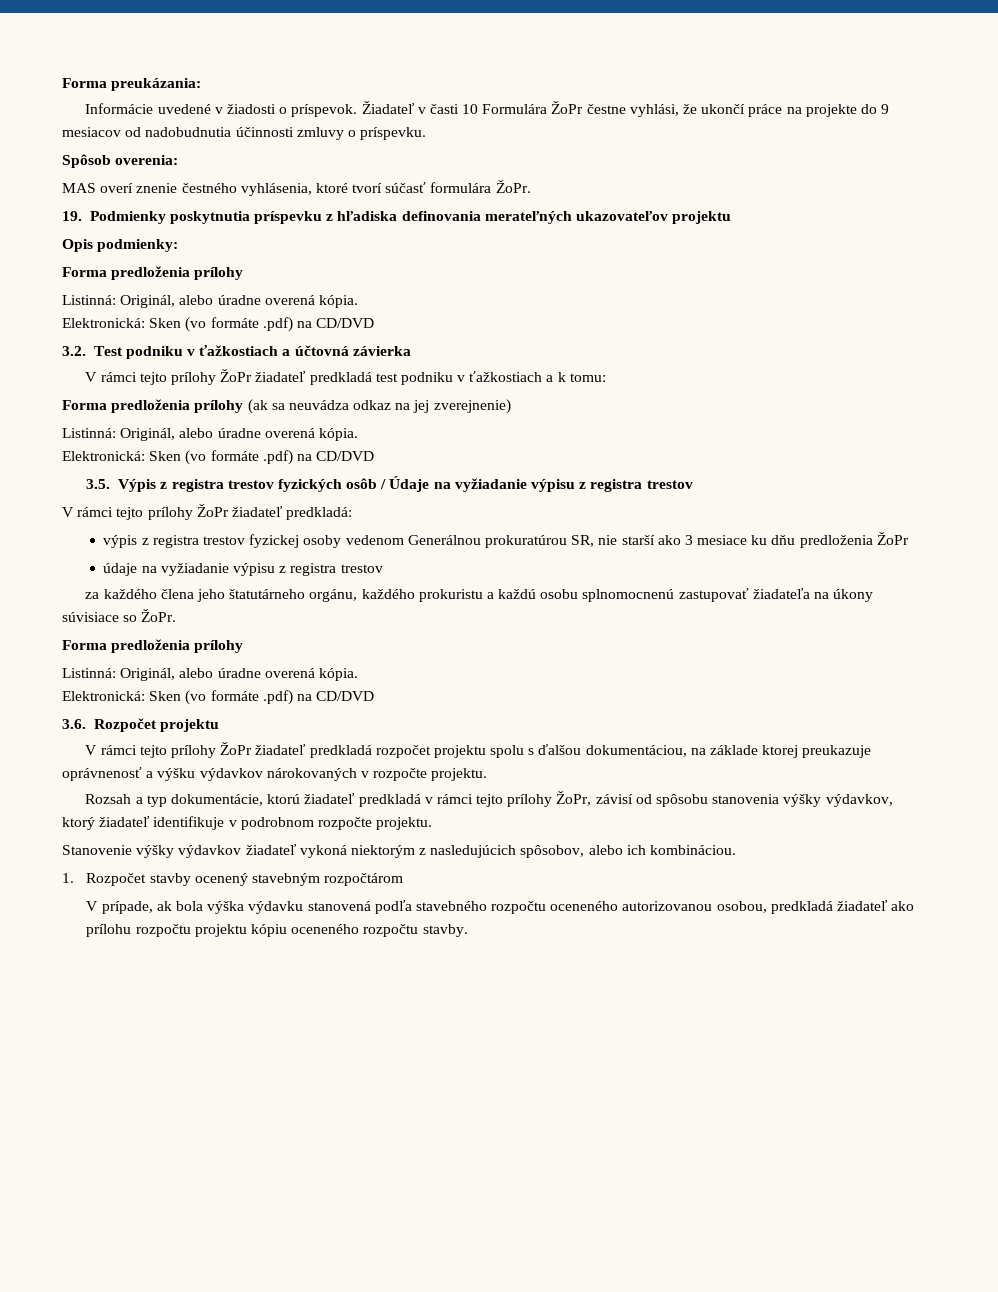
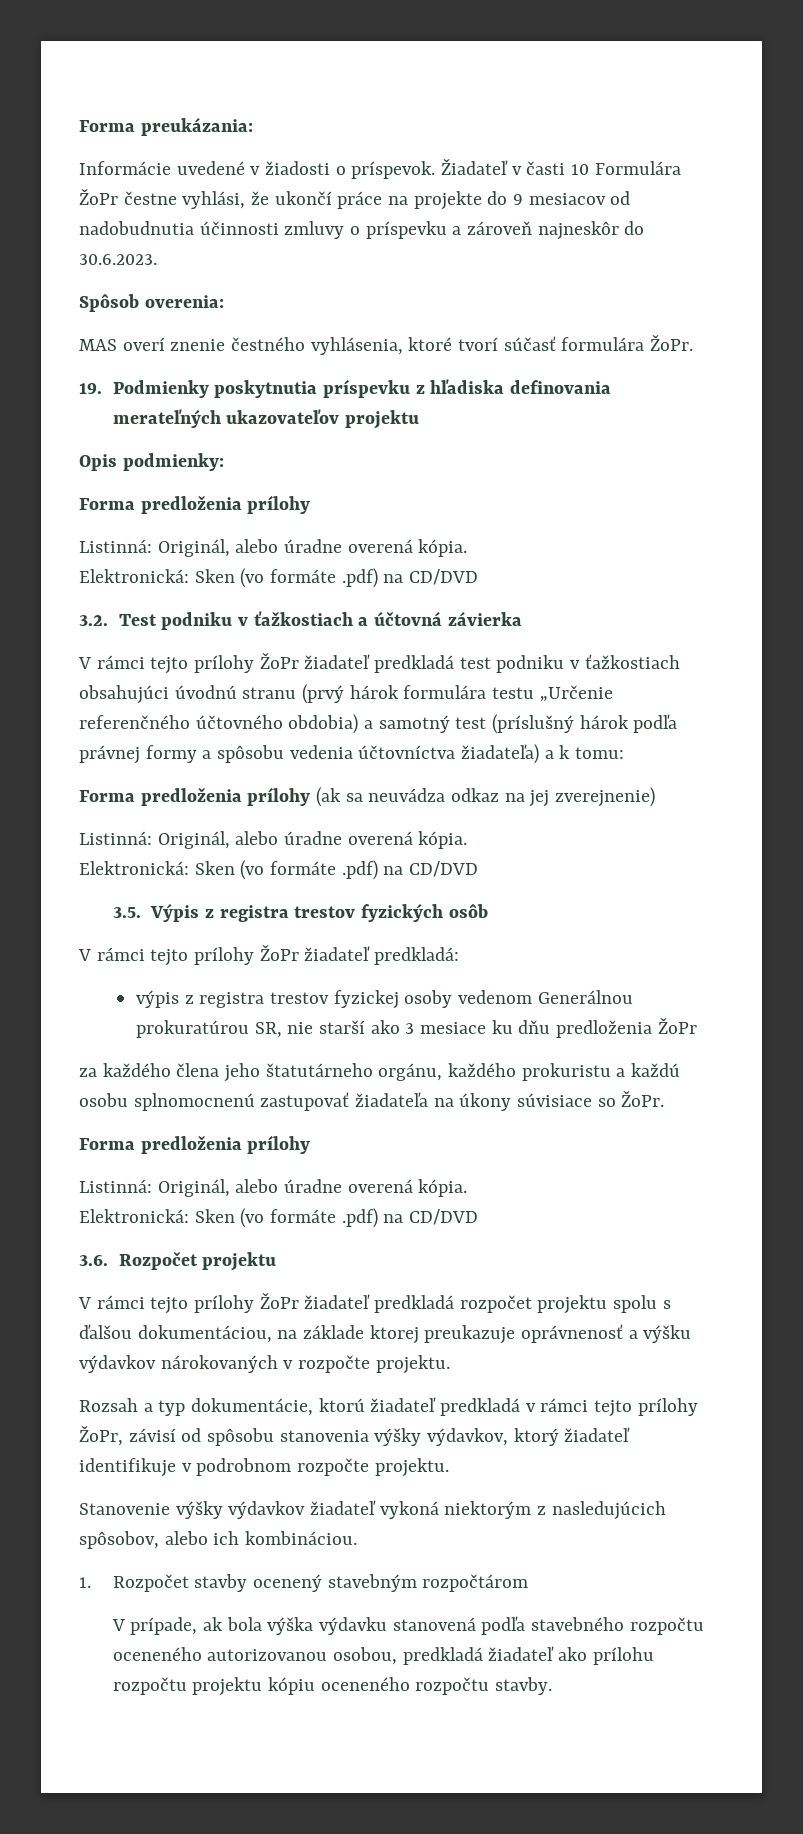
[360,127,427,140] príspevku. -> [365,221,645,240] [79,254,157,265] príspevku a zároveň najneskôr do 30.6.2023.
(543, 376) none -> [79,684,613,704] [79,714,678,734] [79,744,540,764] obsahujúci úvodnú stranu (prvý hárok formulára testu „Určenie referenčného účtovného obdobia) a samotný test (príslušný hárok podľa právnej formy a spôsobu vedenia účtovníctva žiadateľa)
[380,476,693,492] / Údaje na vyžiadanie výpisu z registra trestov -> (488, 911) none
[103,563,383,576] // údaje na vyžiadanie výpisu z registra trestov -> (697, 1026) none

